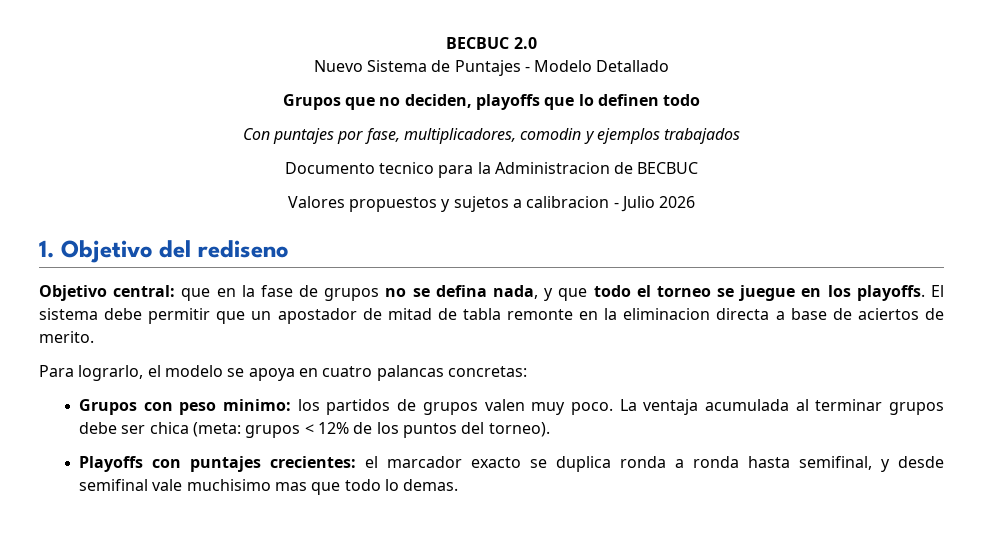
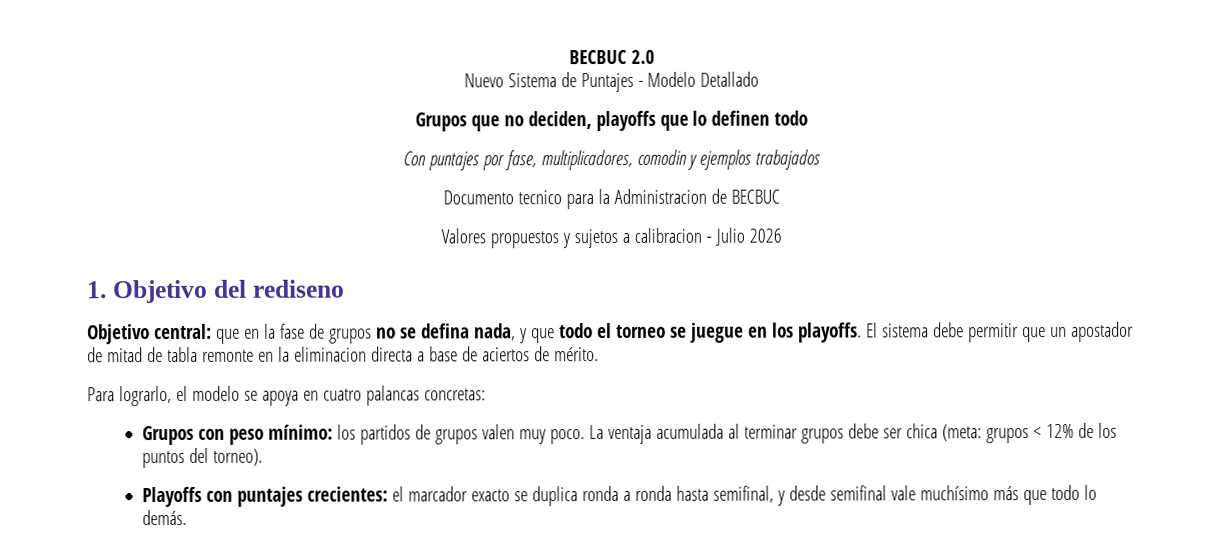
[39,331,94,343] merito. -> [553,347,599,362] mérito.
[223,399,292,411] minimo: -> [267,424,333,440] mínimo:
[186,479,307,491] muchisimo mas -> [919,485,1019,501] muchísimo más
[403,479,459,491] demas. -> [141,509,187,526] demás.

